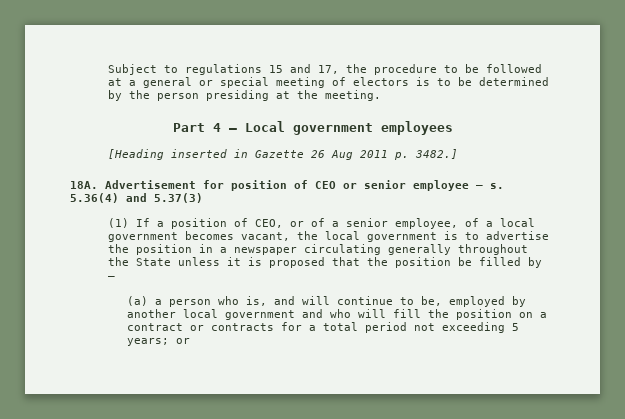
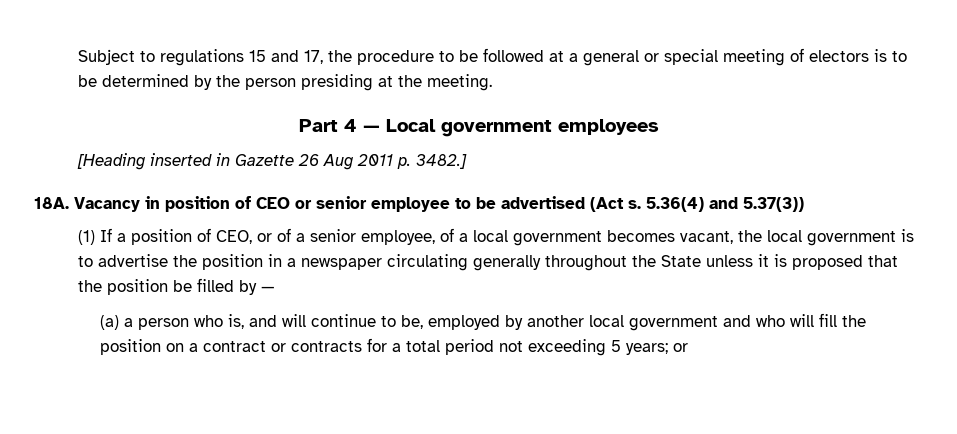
[105,180,224,189] Advertisement for -> [74,196,160,212] Vacancy in
[476,185,483,189] — -> [455,196,624,212] to be advertised (Act
[154,193,203,203] 5.37(3) -> [743,197,804,212] 5.37(3))

